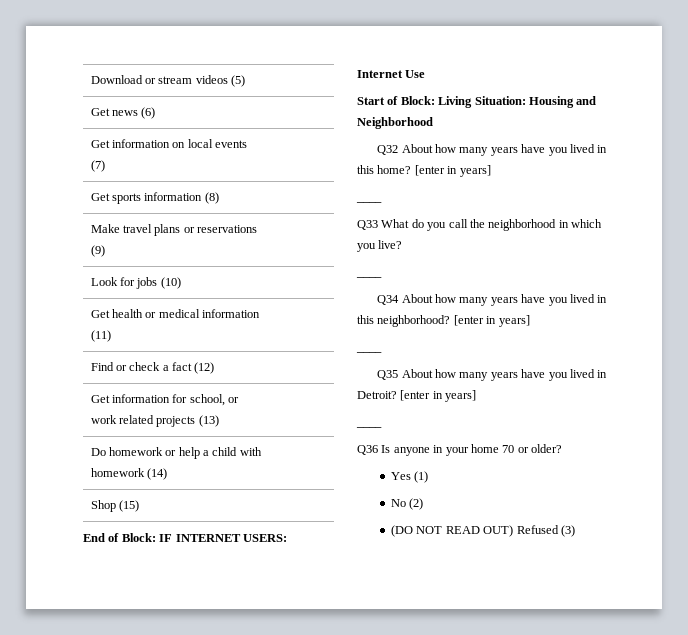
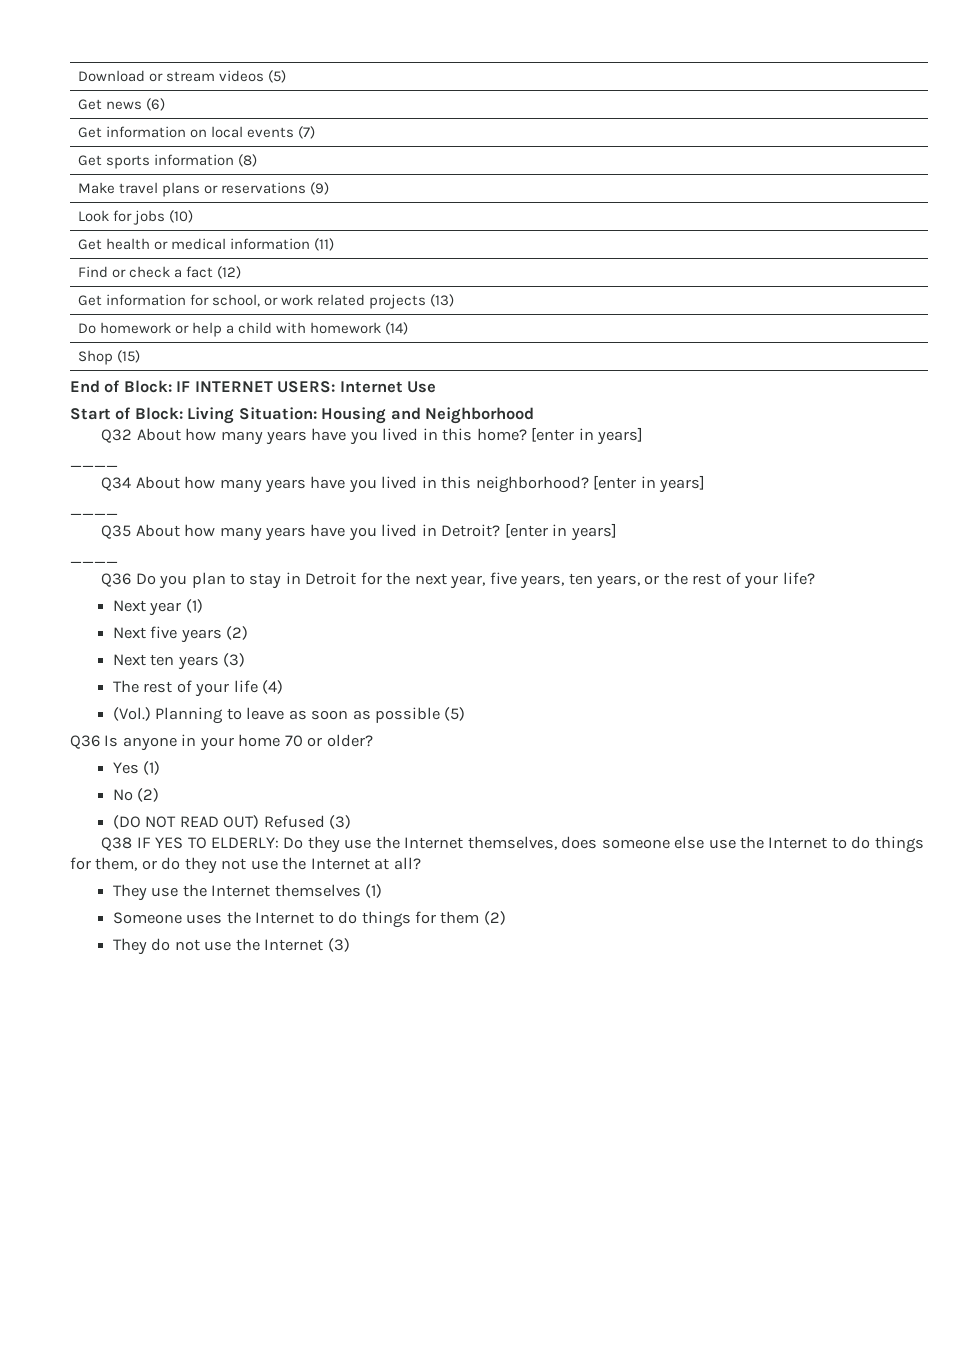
[357,219,602,231] [357,240,403,252] [356,276,382,278] // Q33 What do you call the neighborhood in which you live? // ____ -> (118, 466) none
(382, 427) none -> [101,572,815,589] [112,599,203,616] [112,626,249,643] [112,653,246,670] [112,680,284,697] [112,707,466,724] // Q36 Do you plan to stay in Detroit for the next year, five years, ten years, or the rest of your life? // Next year (1) // Next five years (2) // Next ten years (3) // The rest of your life (4) // (Vol.) Planning to leave as soon as possible (5)
(575, 531) none -> [101,836,924,853] [70,857,421,874] [112,884,383,901] [112,911,506,928] [112,938,350,955] // Q38 IF YES TO ELDERLY: Do they use the Internet themselves, does someone else use the Internet to do things for them, or do they not use the Internet at all? // They use the Internet themselves (1) // Someone uses the Internet to do things for them (2) // They do not use the Internet (3)

